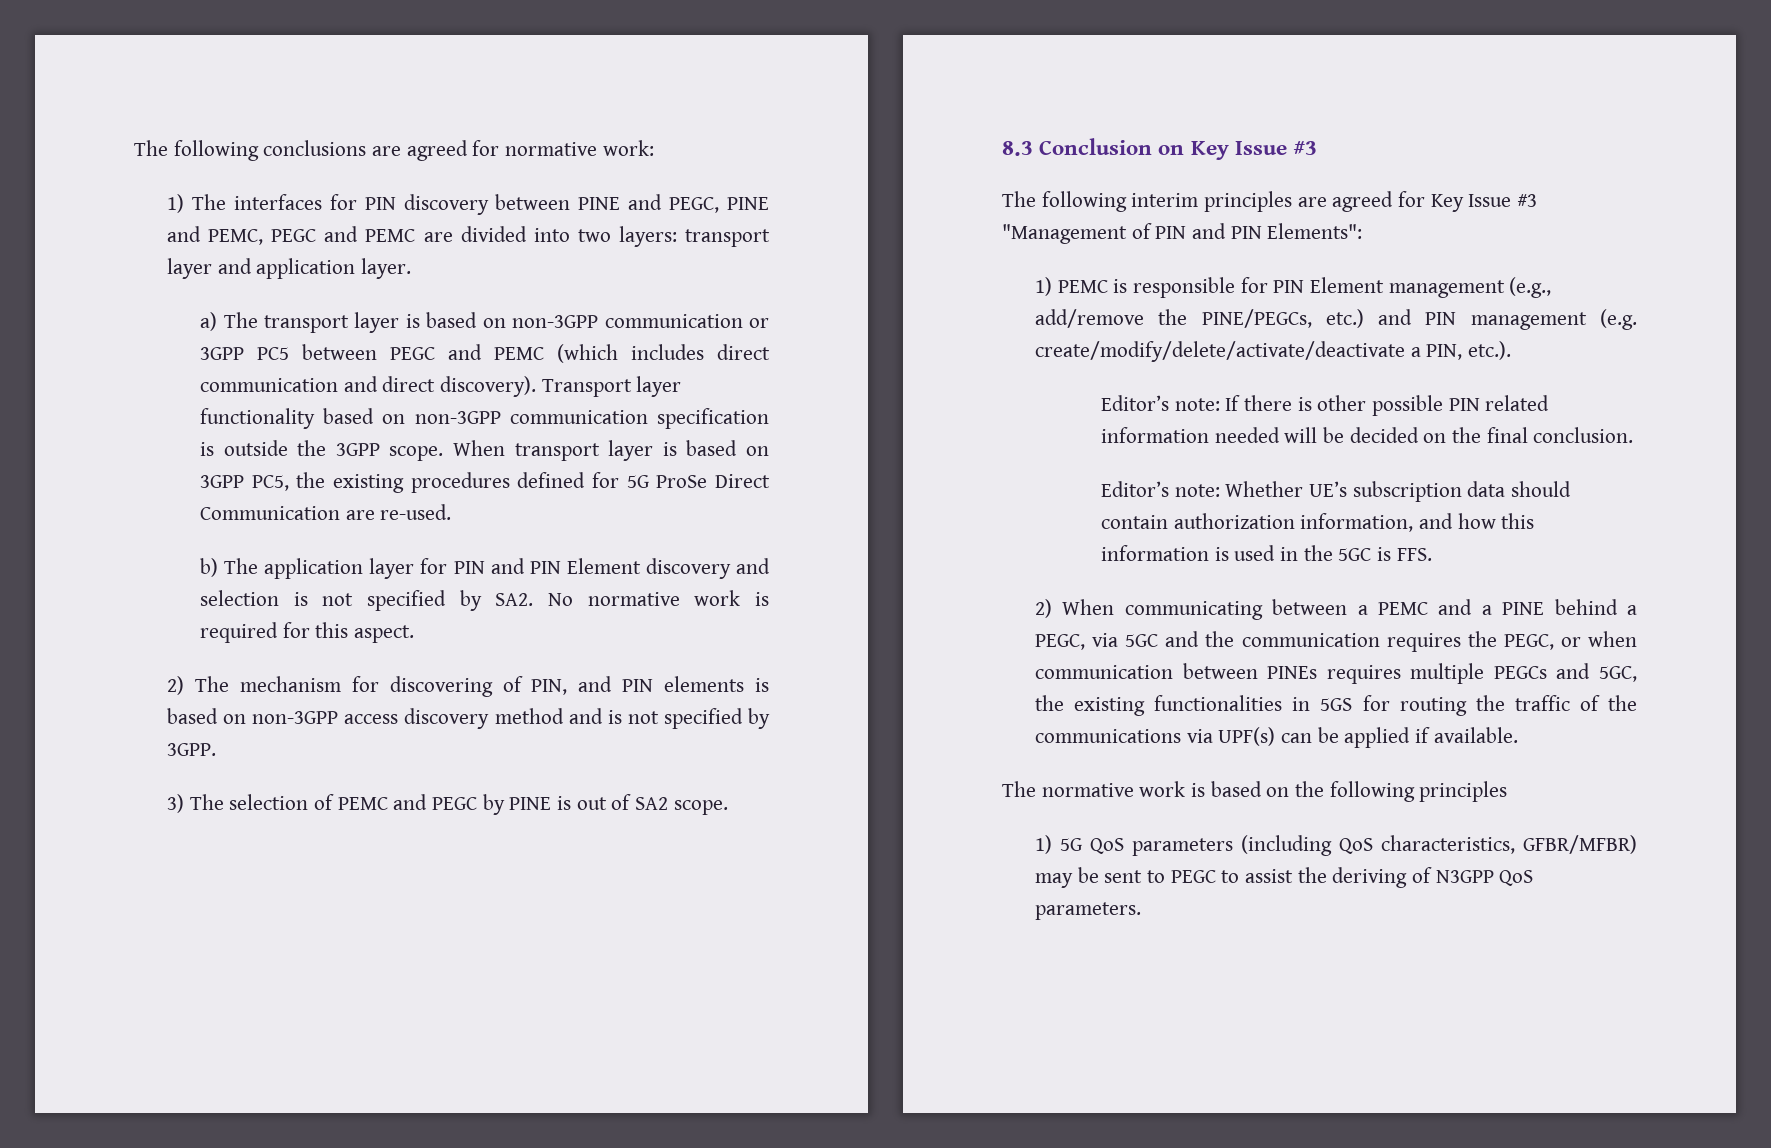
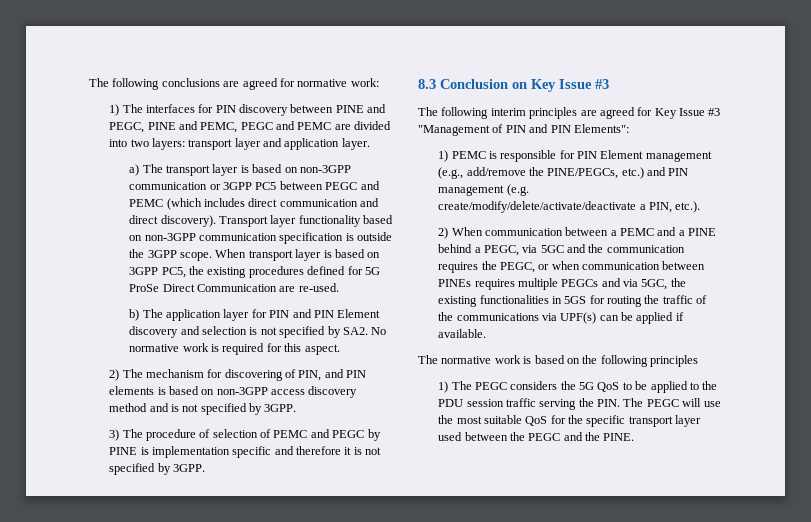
(224, 802) none -> [145,429,211,441] procedure of
[576,794,728,815] out of SA2 scope. -> [151,446,382,458] [109,463,205,475] implementation specific and therefore it is not specified by 3GPP.
[1101,395,1550,416] [1101,427,1634,443] [1101,481,1572,502] [1101,513,1535,532] [1101,545,1432,561] // Editor’s note: If there is other possible PIN related information needed will be decided on the final conclusion. // Editor’s note: Whether UE’s subscription data should contain authorization information, and how this information is used in the 5GC is FFS. -> (701, 207) none
[1124,601,1263,620] communicating -> [484,228,563,236] communication
(1591, 671) none -> [623,279,639,287] via
[1060,835,1637,856] [1035,867,1534,888] [1035,902,1142,920] 5G QoS parameters (including QoS characteristics, GFBR/MFBR) may be sent to PEGC to assist the deriving of N3GPP QoS parameters. -> [451,381,718,393] [438,398,721,410] [438,415,702,427] [438,432,635,441] The PEGC considers the 5G QoS to be applied to the PDU session traffic serving the PIN. The PEGC will use the most suitable QoS for the specific transport layer used between the PEGC and the PINE.

